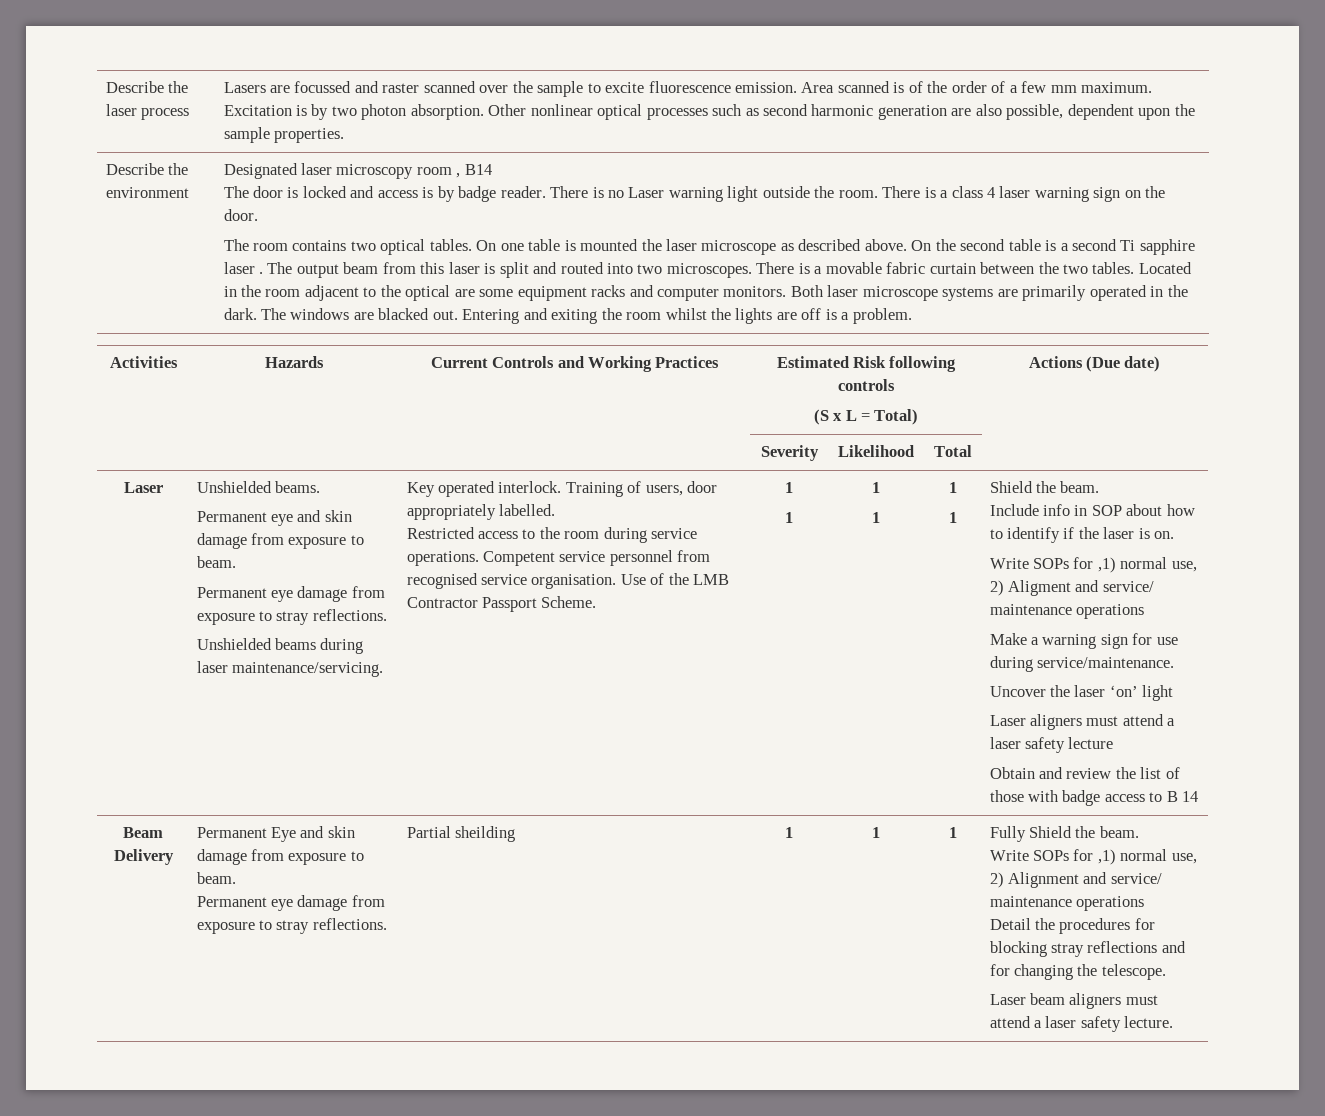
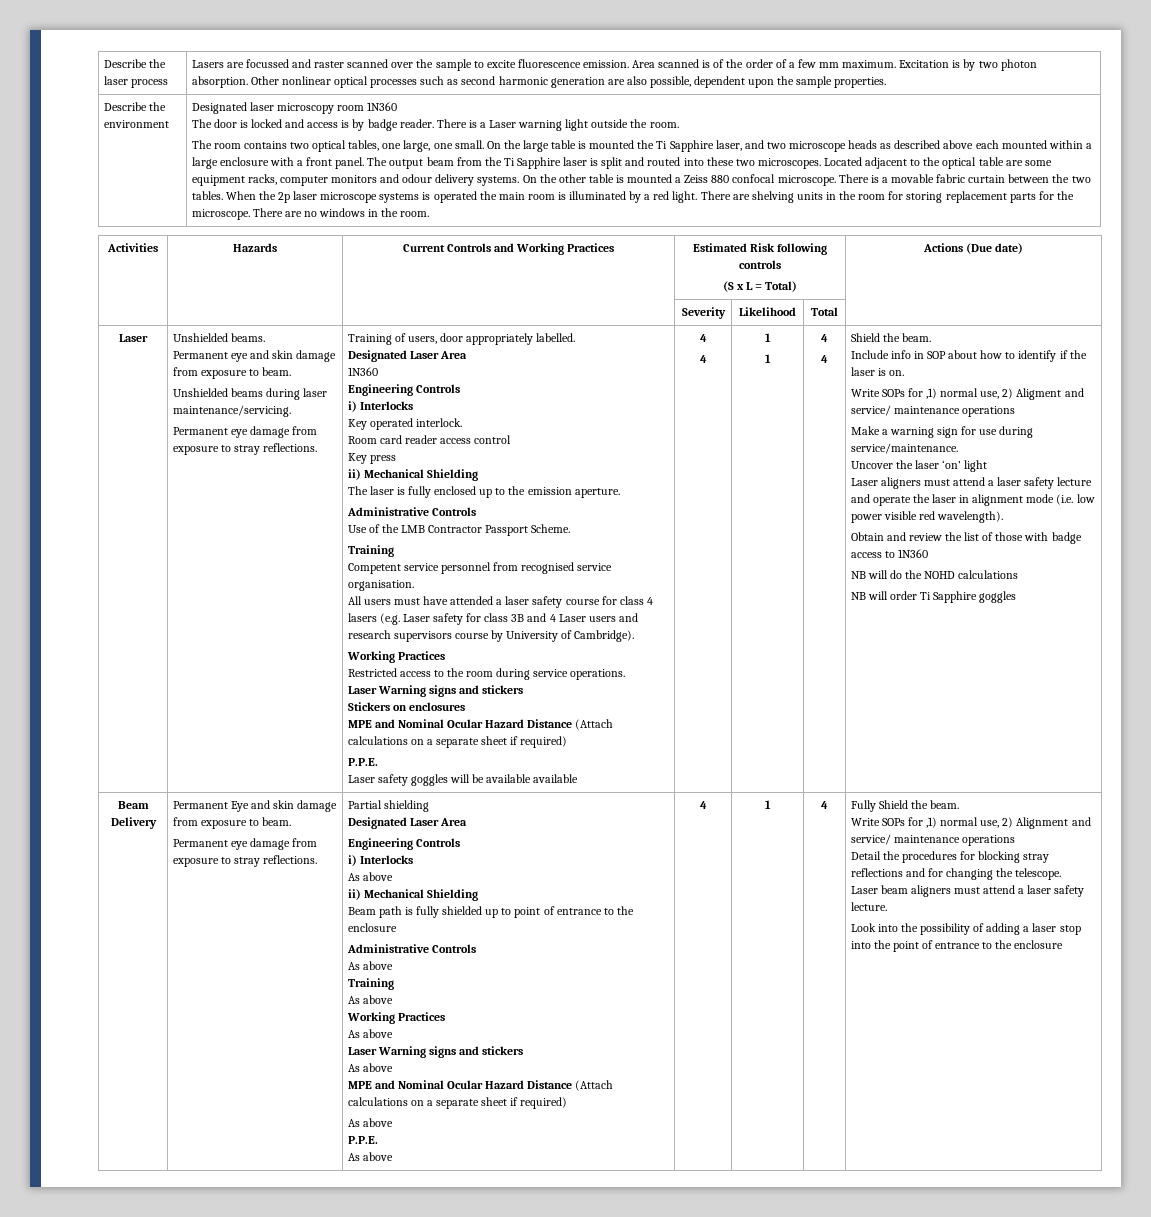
[456,164,492,178] , B14 -> [367,102,398,111] 1N360
[608,190,625,198] no -> [479,122,486,128] a
[882,186,1166,202] [223,209,258,221] There is a class 4 laser warning sign on the door. -> (679, 125) none
[429,239,1195,255] [223,262,264,274] tables. On one table is mounted the laser microscope as described above. On the second table is a second Ti sapphire laser . -> [348,140,1092,152] [191,157,365,169] tables, one large, one small. On the large table is mounted the Ti Sapphire laser, and two microscope heads as described above each mounted within a large enclosure with a front panel.
[420,262,445,274] this -> [484,157,561,169] the Ti Sapphire
(634, 268) none -> [706,157,734,166] these
(752, 270) none -> [823,157,1052,169] [191,174,836,186] Located adjacent to the optical table are some equipment racks, computer monitors and odour delivery systems. On the other table is mounted a Zeiss 880 confocal microscope.
[1138,262,1192,274] [223,285,1188,301] [223,308,912,324] Located in the room adjacent to the optical are some equipment racks and computer monitors. Both laser microscope systems are primarily operated in the dark. The windows are blacked out. Entering and exiting the room whilst the lights are off is a problem. -> [225,191,1074,203] [191,208,430,220] When the 2p laser microscope systems is operated the main room is illuminated by a red light. There are shelving units in the room for storing replacement parts for the microscope. There are no windows in the room.
[196,586,385,602] [196,609,387,625] [196,638,364,654] [196,661,384,677] [406,481,562,497] // Permanent eye damage from exposure to stray reflections. // Unshielded beams during laser maintenance/servicing. | Key operated interlock. -> [172,388,327,400] [172,405,291,417] [172,426,317,438] [172,443,317,455] // Unshielded beams during laser maintenance/servicing. // Permanent eye damage from exposure to stray reflections. |
(556, 510) none -> [347,350,467,362] [347,367,378,376] [347,384,460,396] [347,401,413,412] [347,418,462,430] [347,435,512,444] [347,453,396,464] [347,469,478,481] [347,486,620,498] [346,507,476,516] [347,524,571,536] [347,545,394,557] [347,562,613,574] [347,580,414,591] [347,596,653,608] [347,613,638,625] [347,630,635,642] [346,651,445,663] // Designated Laser Area // 1N360 // Engineering Controls // i) Interlocks // Key operated interlock. // Room card reader access control // Key press // ii) Mechanical Shielding // The laser is fully enclosed up to the emission aperture. // Administrative Controls // Use of the LMB Contractor Passport Scheme. // Training // Competent service personnel from recognised service organisation. // All users must have attended a laser safety course for class 4 lasers (e.g. Laser safety for class 3B and 4 Laser users and research supervisors course by University of Cambridge). // Working Practices
[483,550,711,566] [406,573,730,589] [406,596,597,612] [785,482,793,493] [785,512,793,523] [871,482,880,493] [871,512,880,523] [948,482,957,493] [948,512,957,523] Competent service personnel from recognised service organisation. Use of the LMB Contractor Passport Scheme. | 1 // 1 | 1 // 1 | 1 // 1 -> [347,685,524,697] [347,702,465,711] [347,719,614,730] [347,736,568,748] [347,758,378,766] [347,774,579,786] [699,334,707,342] [699,355,707,363] [764,333,771,342] [764,354,771,363] [821,334,828,342] [821,355,828,363] // Laser Warning signs and stickers // Stickers on enclosures // MPE and Nominal Ocular Hazard Distance (Attach calculations on a separate sheet if required) // P.P.E. // Laser safety goggles will be available available | 4 // 4 | 1 // 1 | 4 // 4
(1114, 743) none -> [850,494,1095,506] [850,511,1003,523] and operate the laser in alignment mode (i.e. low power visible red wavelength).
[1166,791,1199,802] B 14 -> [897,549,928,558] [850,570,1019,579] [850,591,1017,603] 1N360 // NB will do the NOHD calculations // NB will order Ti Sapphire goggles
[455,826,516,842] [785,827,793,838] [871,827,880,838] [948,827,957,838] sheilding | 1 | 1 | 1 -> [383,800,429,812] [347,817,467,829] [347,838,460,850] [347,855,413,866] [347,872,393,881] [347,889,478,901] [347,906,634,918] [347,923,397,932] [346,944,476,953] [347,961,393,970] [347,978,394,990] [347,995,393,1004] [346,1012,445,1024] [347,1029,393,1038] [347,1046,524,1058] [347,1063,393,1072] [347,1080,614,1091] [347,1097,568,1109] [347,1118,393,1127] [347,1136,378,1144] [347,1152,393,1161] [699,801,707,809] [764,800,771,809] [821,801,828,809] shielding // Designated Laser Area // Engineering Controls // i) Interlocks // As above // ii) Mechanical Shielding // Beam path is fully shielded up to point of entrance to the enclosure // Administrative Controls // As above // Training // As above // Working Practices // As above // Laser Warning signs and stickers // As above // MPE and Nominal Ocular Hazard Distance (Attach calculations on a separate sheet if required) // As above // P.P.E. // As above | 4 | 1 | 4
(1174, 1022) none -> [850,923,1081,935] [850,940,1064,952] // Look into the possibility of adding a laser stop into the point of entrance to the enclosure

